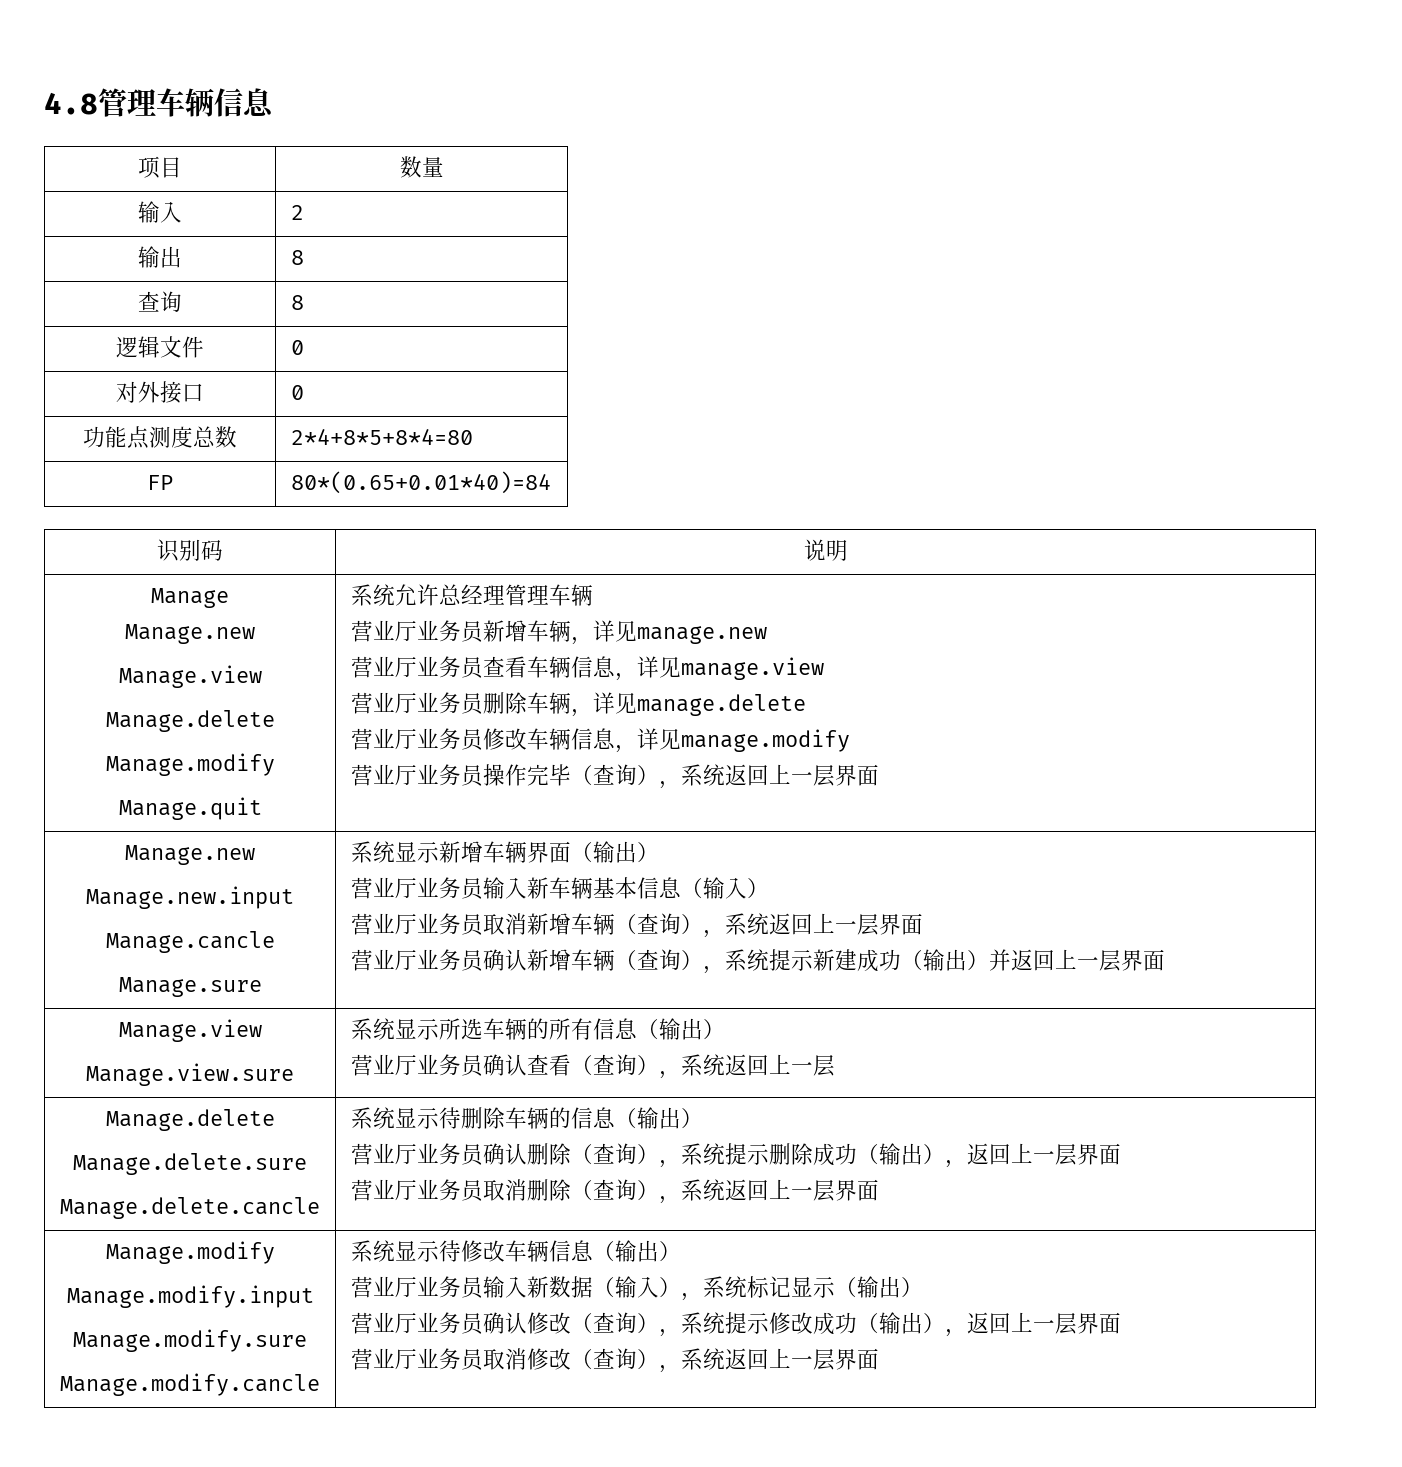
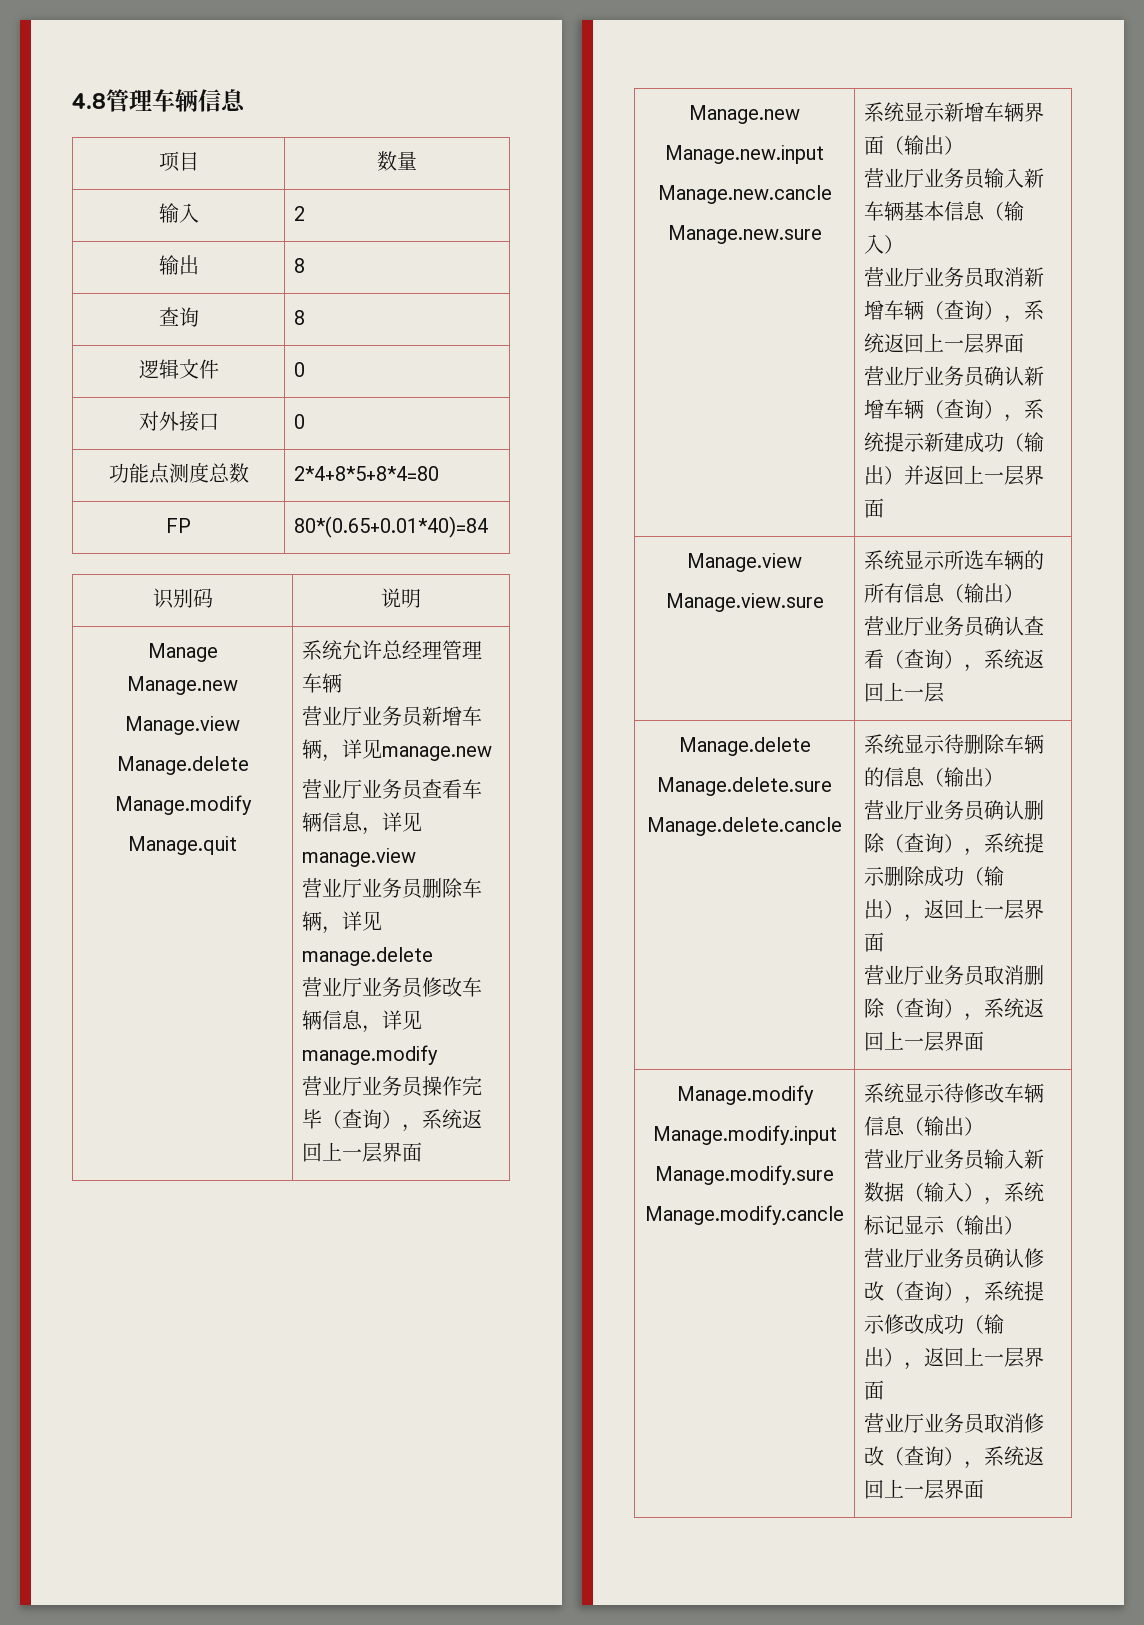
[105,931,275,953] [118,977,262,997] Manage.cancle // Manage.sure -> [657,185,832,204] [667,225,822,244] Manage.new.cancle // Manage.new.sure

